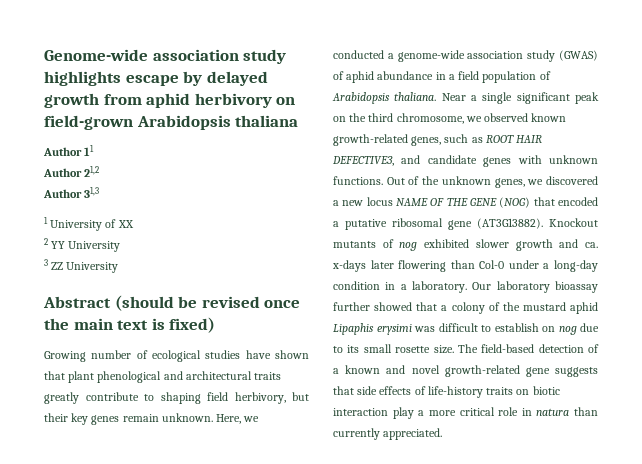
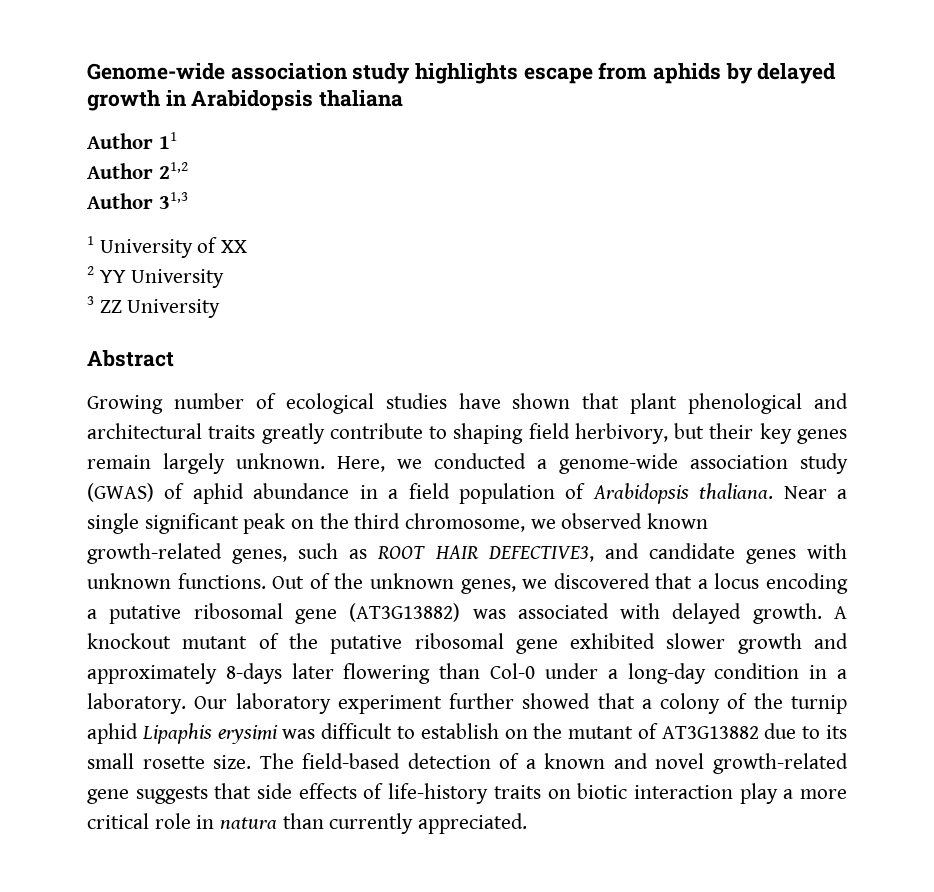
(179, 80) none -> [598,62,722,84] from aphids
[103,93,296,108] [44,115,133,130] from aphid herbivory on field-grown -> [165,90,187,106] in
[114,295,301,311] [44,317,216,333] (should be revised once the main text is fixed) -> (174, 358) none
(159, 418) none -> [163,453,225,474] largely
[333,197,598,208] [333,218,598,230] [333,239,418,251] a new locus NAME OF THE GENE (NOG) that encoded a putative ribosomal gene (AT3G13882). Knockout mutants of nog -> [655,573,849,594] [87,603,847,624] [87,633,558,654] that a locus encoding a putative ribosomal gene (AT3G13882) was associated with delayed growth. A knockout mutant of the putative ribosomal gene
[585,242,598,248] [332,260,366,272] ca. x-days -> [87,663,282,684] approximately 8-days
[555,281,598,293] bioassay -> [337,695,442,714] experiment
[522,302,566,311] mustard -> [790,695,847,714] turnip
[558,326,577,335] nog -> [533,723,759,739] the mutant of AT3G13882

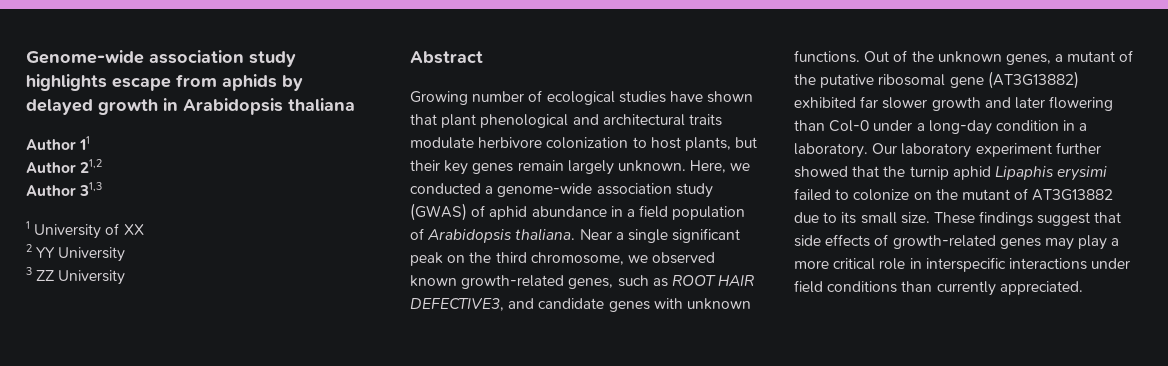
[261,423,668,444] greatly contribute to shaping field herbivory, -> [410,137,731,151] modulate herbivore colonization to host plants,
[522,573,849,594] [87,603,847,624] [87,633,171,649] we discovered that a locus encoding a putative ribosomal gene (AT3G13882) was associated with delayed growth. A knockout -> [1055,54,1064,62] a
[570,633,656,649] exhibited -> [987,71,1079,89] [794,96,879,108] (AT3G13882) exhibited far
[87,663,282,684] approximately 8-days -> (1011, 102) none
[641,693,748,714] a colony of -> (880, 171) none
[282,723,499,739] was difficult to establish -> [794,188,910,201] failed to colonize
[142,753,848,774] [87,783,733,804] rosette size. The field-based detection of a known and novel growth-related gene suggests that side effects of life-history traits on biotic interaction -> [900,211,1122,226] [794,234,1074,250] size. These findings suggest that side effects of growth-related genes may
[220,817,278,829] natura -> [925,257,1131,272] [794,280,898,293] interspecific interactions under field conditions

